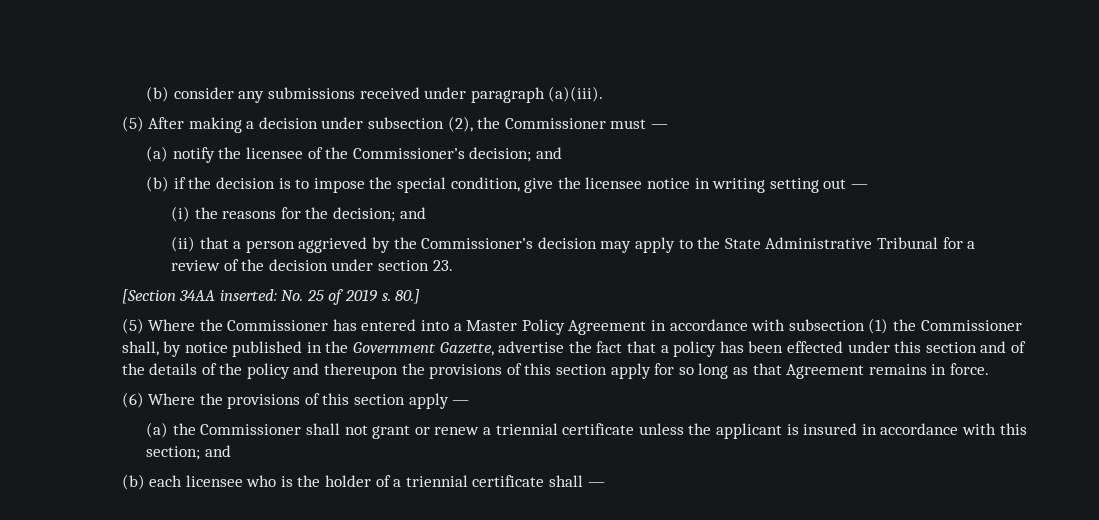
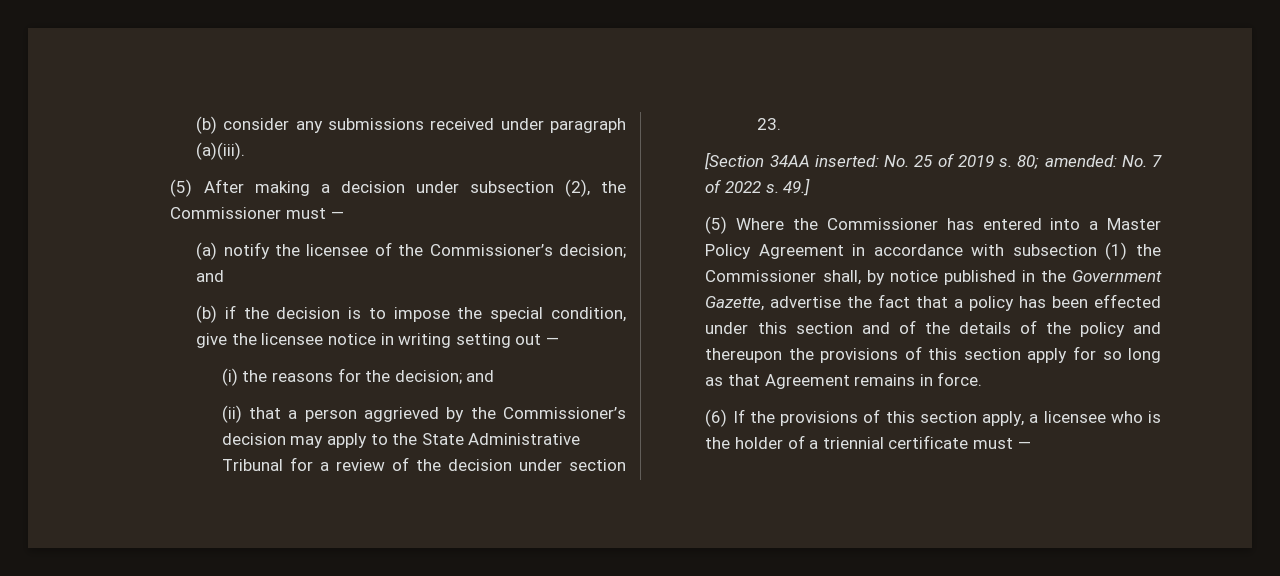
[395,289,421,304] 80.] -> [1017,155,1162,169] [705,178,811,196] 80; amended: No. 7 of 2022 s. 49.]
[148,393,470,409] [146,422,1027,439] [146,445,231,460] [121,474,183,490] Where the provisions of this section apply — // (a) the Commissioner shall not grant or renew a triennial certificate unless the applicant is insured in accordance with this section; and // (b) each -> [732,409,1039,426] If the provisions of this section apply, a
[549,475,584,487] shall -> [972,438,1013,449] must

